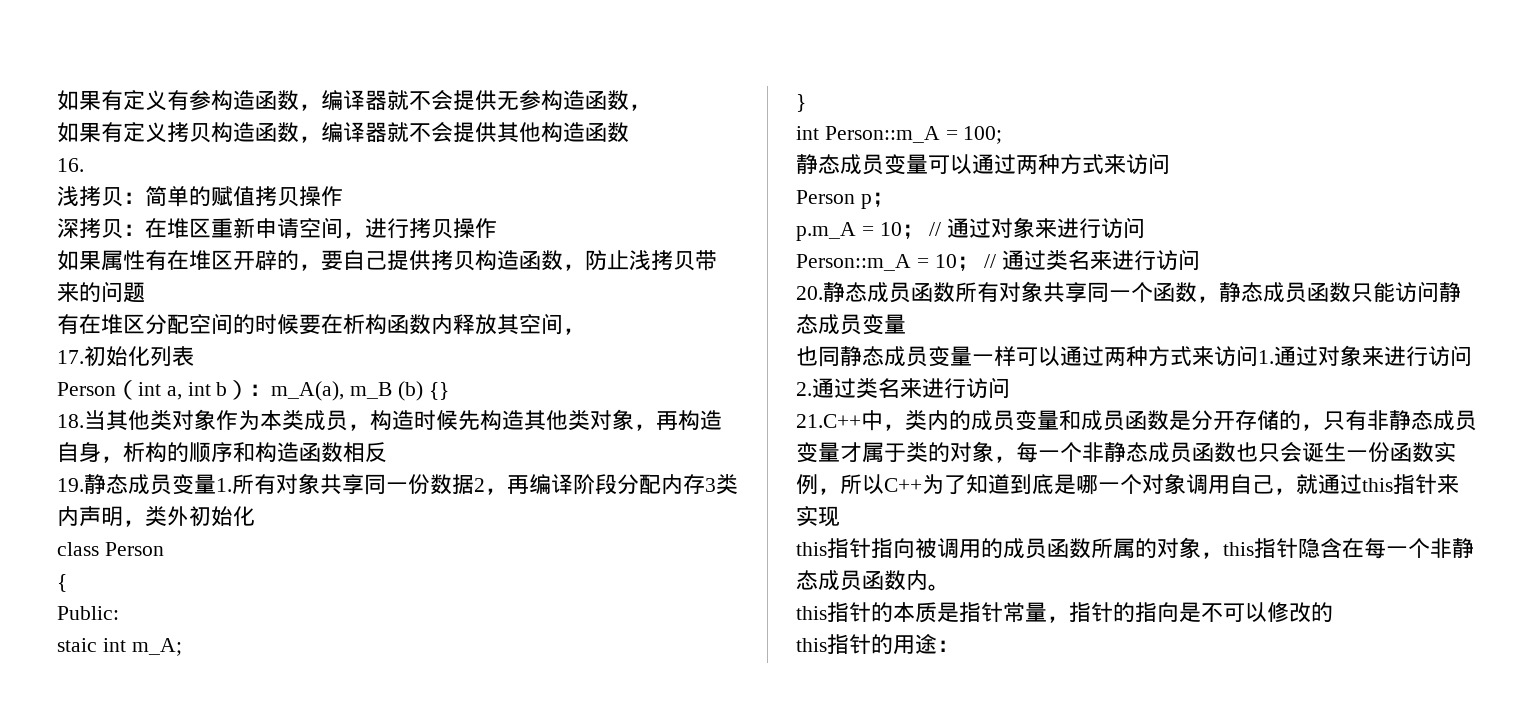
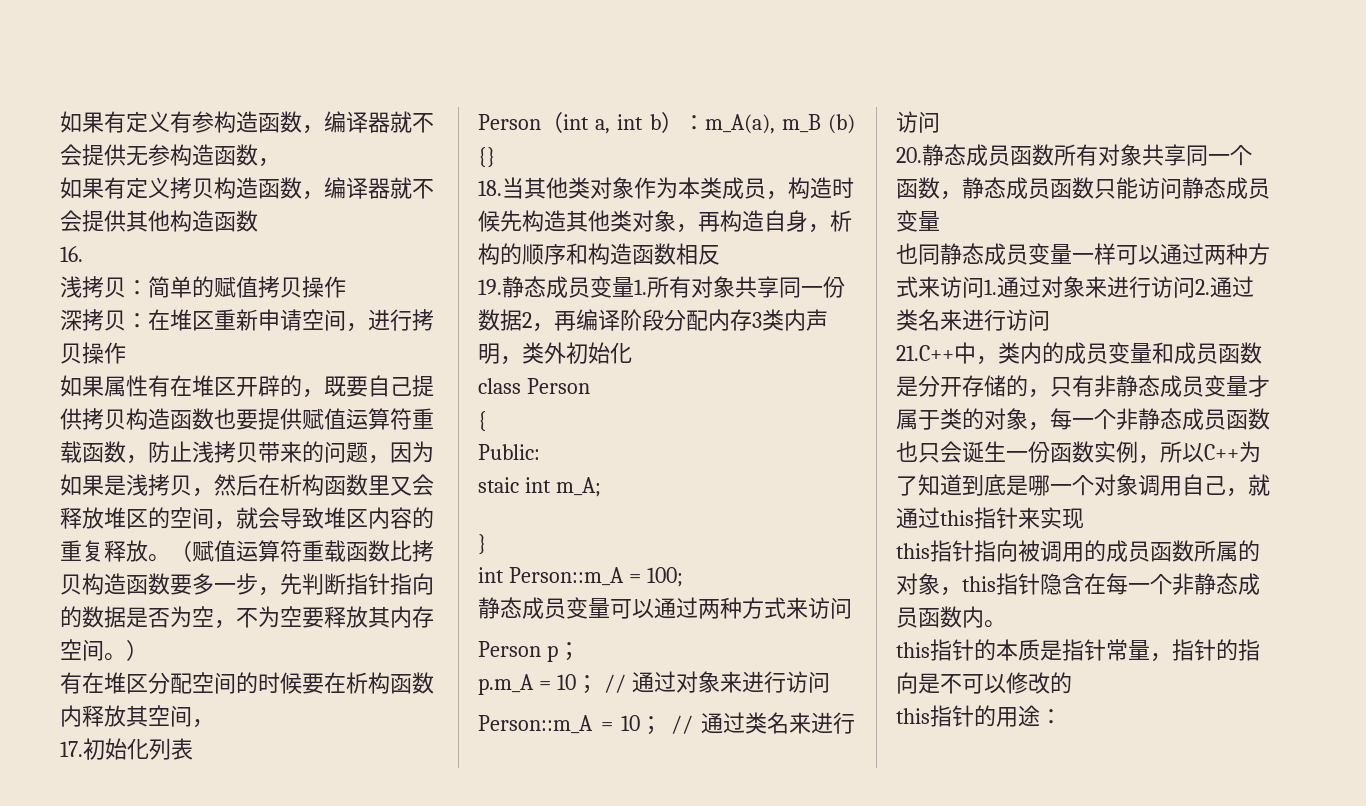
(321, 267) none -> [324,376,346,397] 既
(563, 260) none -> [214,408,434,430] [60,441,126,463] 也要提供赋值运算符重载函数
(145, 292) none -> [368,441,434,464] [60,474,434,497] [60,507,434,530] [60,540,434,562] [60,573,434,596] [60,606,434,629] [60,639,148,661] ，因为如果是浅拷贝，然后在析构函数里又会释放堆区的空间，就会导致堆区内容的重复释放。（赋值运算符重载函数比拷贝构造函数要多一步，先判断指针指向的数据是否为空，不为空要释放其内存空间。）

